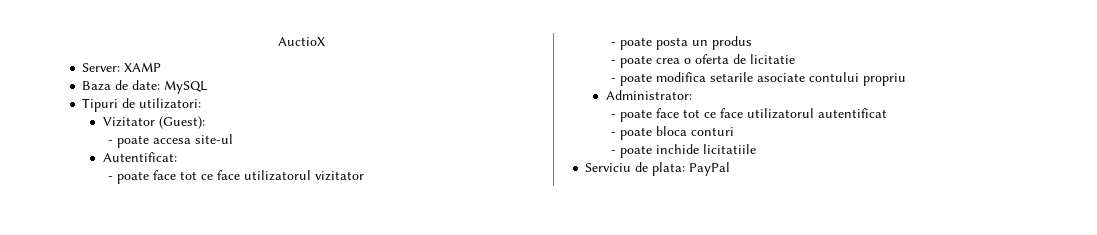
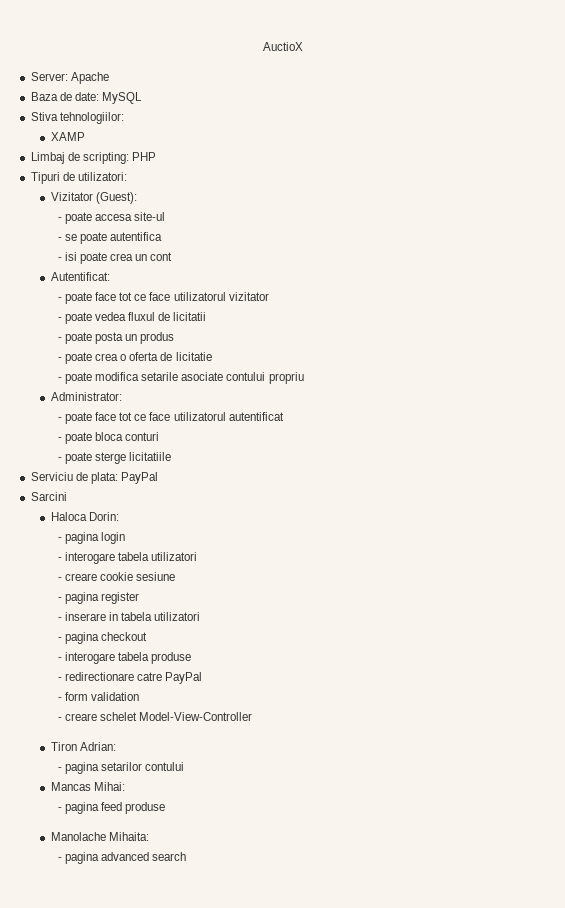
[124,62,162,72] XAMP -> [70,72,109,84] Apache
(208, 87) none -> [30,112,124,124] [50,132,85,141] [30,152,156,164] // Stiva tehnologiilor: // XAMP // Limbaj de scripting: PHP
(234, 139) none -> [57,232,163,244] [57,252,173,264] // - se poate autentifica // - isi poate crea un cont
(365, 176) none -> [57,312,207,324] // - poate vedea fluxul de licitatii
[656,144,700,154] inchide -> [95,452,127,464] sterge
(731, 169) none -> [30,492,67,501] [50,512,119,521] [57,532,126,544] [57,552,198,564] [57,572,176,581] [57,592,140,604] [57,612,201,621] [57,632,148,644] [57,652,192,664] [57,672,203,684] [57,692,140,701] [57,712,253,721] [50,742,116,751] [57,762,185,774] [50,782,125,791] [57,802,166,814] [50,832,149,841] [57,852,187,864] // Sarcini // Haloca Dorin: // - pagina login // - interogare tabela utilizatori // - creare cookie sesiune // - pagina register // - inserare in tabela utilizatori // - pagina checkout // - interogare tabela produse // - redirectionare catre PayPal // - form validation // - creare schelet Model-View-Controller // Tiron Adrian: // - pagina setarilor contului // Mancas Mihai: // - pagina feed produse // Manolache Mihaita: // - pagina advanced search

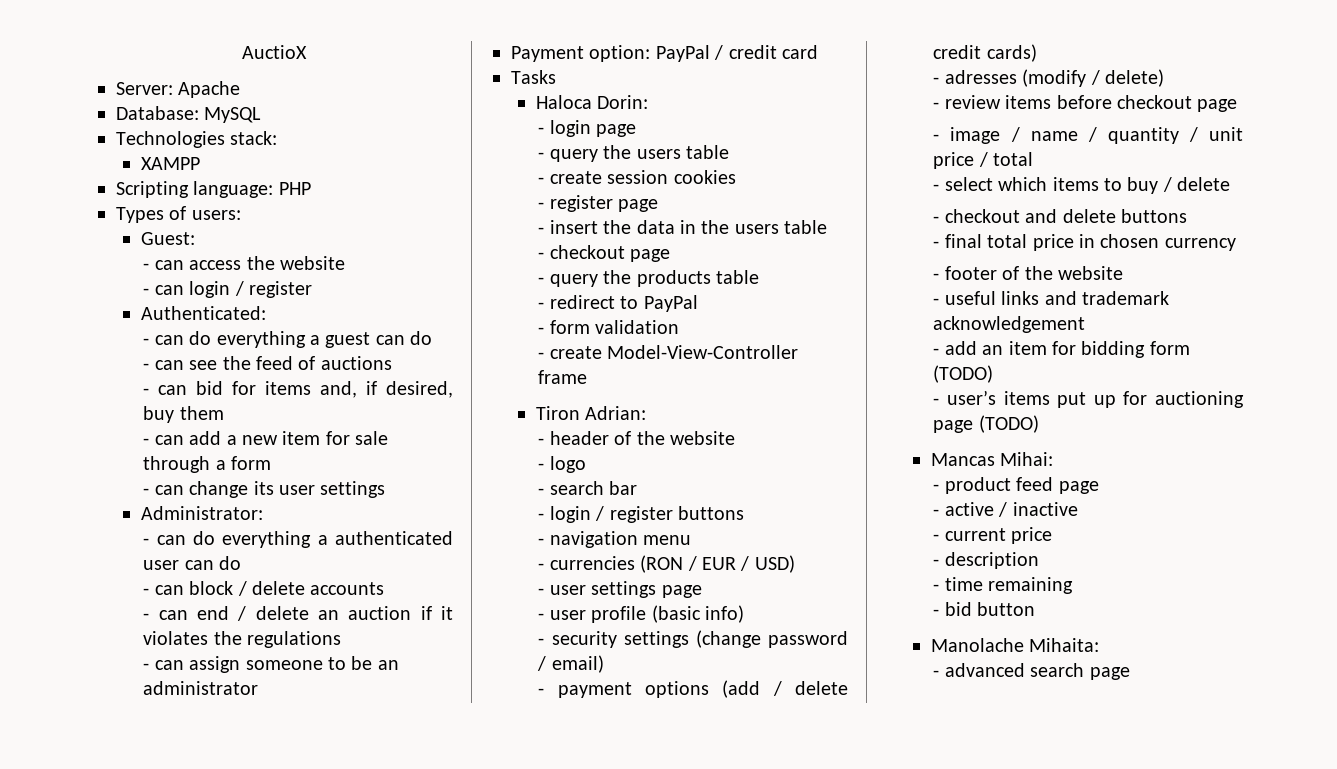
[30,92,142,104] [30,112,124,124] [50,132,85,141] [30,152,156,164] [30,172,127,184] [50,192,137,204] [57,212,166,224] [57,232,163,244] [57,252,173,264] [50,272,110,281] [57,292,269,304] [57,312,207,324] [57,332,175,344] [57,352,212,364] [57,372,304,384] [50,392,122,401] [57,412,284,424] [57,432,160,444] [57,452,172,464] [30,472,158,484] [30,492,67,501] Baza de date: MySQL // Stiva tehnologiilor: // XAMP // Limbaj de scripting: PHP // Tipuri de utilizatori: // Vizitator (Guest): // - poate accesa site-ul // - se poate autentifica // - isi poate crea un cont // Autentificat: // - poate face tot ce face utilizatorul vizitator // - poate vedea fluxul de licitatii // - poate posta un produs // - poate crea o oferta de licitatie // - poate modifica setarile asociate contului propriu // Administrator: // - poate face tot ce face utilizatorul autentificat // - poate bloca conturi // - poate sterge licitatiile // Serviciu de plata: PayPal // Sarcini -> [116,106,262,123] [116,131,278,148] [140,157,200,170] [116,181,311,198] [116,206,241,223] [140,232,195,245] [143,256,345,270] [143,281,312,298] [140,306,266,320] [143,331,433,348] [143,356,392,370] [143,381,453,398] [143,406,224,423] [143,431,389,445] [143,456,272,473] [143,481,386,498] [140,506,263,520] [143,531,453,548] [143,556,242,570] [143,581,385,596] [143,606,454,621] [143,631,342,648] [143,656,399,673] [143,681,259,695] [511,45,818,62] [511,70,556,84] Database: MySQL // Technologies stack: // XAMPP // Scripting language: PHP // Types of users: // Guest: // - can access the website // - can login / register // Authenticated: // - can do everything a guest can do // - can see the feed of auctions // - can bid for items and, if desired, buy them // - can add a new item for sale through a form // - can change its user settings // Administrator: // - can do everything a authenticated user can do // - can block / delete accounts // - can end / delete an auction if it violates the regulations // - can assign someone to be an administrator // Payment option: PayPal / credit card // Tasks
[65,532,126,544] [57,552,198,564] [57,572,176,581] [57,592,140,604] [57,612,201,621] [57,632,148,644] [57,652,192,664] [57,672,163,681] pagina login // - interogare tabela utilizatori // - creare cookie sesiune // - pagina register // - inserare in tabela utilizatori // - pagina checkout // - interogare tabela produse // - redirectionare catre -> [549,120,637,137] [538,145,729,162] [538,170,736,184] [538,195,659,212] [538,220,828,234] [538,245,671,262] [538,270,759,287] [538,295,639,309] login page // - query the users table // - create session cookies // - register page // - insert the data in the users table // - checkout page // - query the products table // - redirect to
[65,712,138,721] creare schelet -> [549,346,602,359] create
(253, 716) none -> [538,370,588,384] frame
[65,762,185,774] [50,782,125,791] [57,802,166,814] pagina setarilor contului // Mancas Mihai: // - pagina feed produse -> [549,431,735,445] [538,456,586,473] [538,481,638,495] [538,506,744,523] [538,531,692,548] [538,555,795,573] [538,581,702,598] [538,605,744,623] [538,630,848,648] [537,655,604,673] [538,680,848,698] [933,44,1037,62] [933,69,1164,87] [933,95,1238,112] [933,127,1243,144] [933,152,1034,169] [933,177,1231,194] [933,209,1187,223] [933,234,1236,251] [933,266,1123,280] [933,291,1169,305] [933,316,1086,333] [933,341,1190,358] [933,365,994,383] [933,390,1244,408] [933,415,1039,433] [930,452,1054,466] [933,477,1099,494] [933,502,1078,517] [933,527,1053,544] [933,552,1039,569] [933,577,1074,594] [933,602,1036,616] header of the website // - logo // - search bar // - login / register buttons // - navigation menu // - currencies (RON / EUR / USD) // - user settings page // - user profile (basic info) // - security settings (change password / email) // - payment options (add / delete credit cards) // - adresses (modify / delete) // - review items before checkout page // - image / name / quantity / unit price / total // - select which items to buy / delete // - checkout and delete buttons // - final total price in chosen currency // - footer of the website // - useful links and trademark acknowledgement // - add an item for bidding form (TODO) // - user’s items put up for auctioning page (TODO) // Mancas Mihai: // - product feed page // - active / inactive // - current price // - description // - time remaining // - bid button
[65,852,100,864] pagina -> (940, 673) none
(187, 856) none -> [1089,667,1130,680] page

